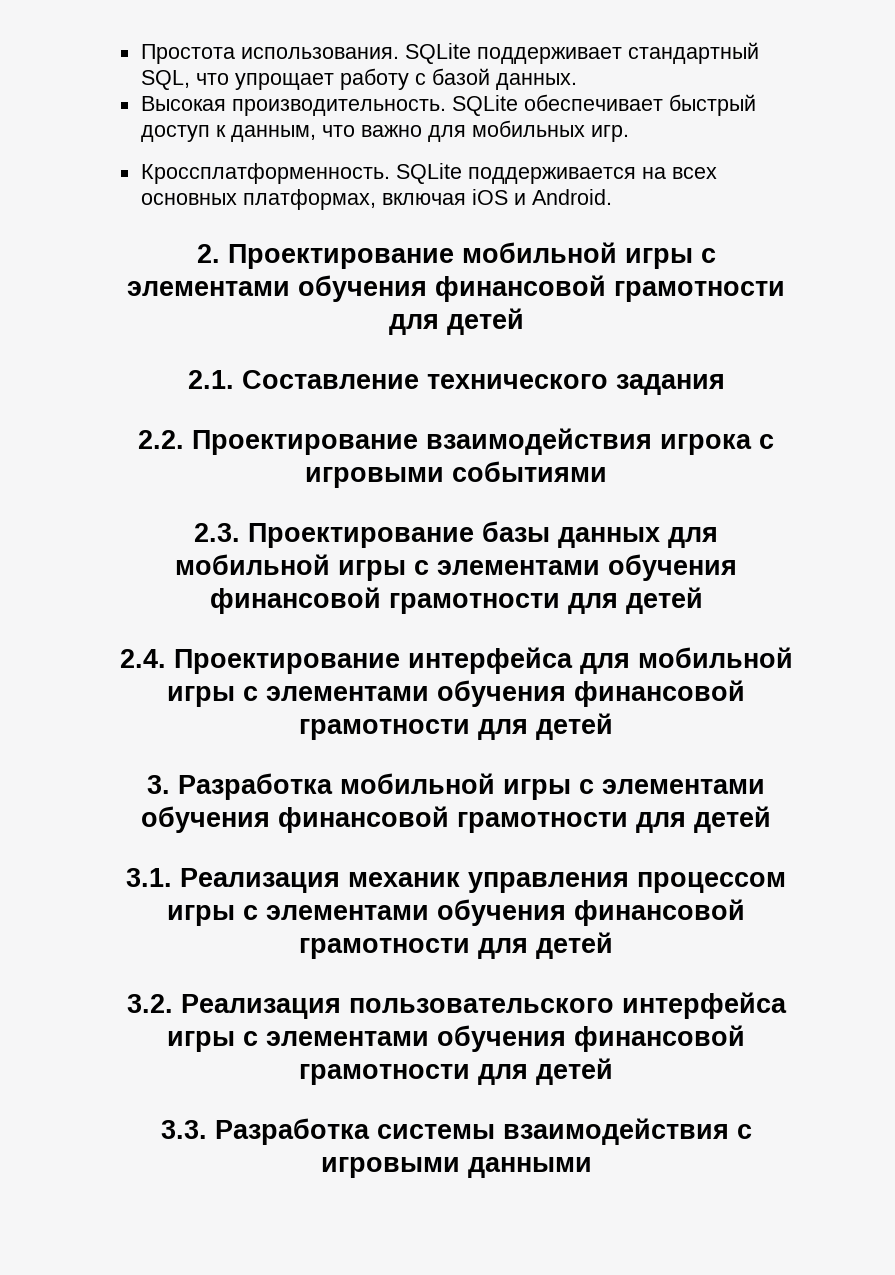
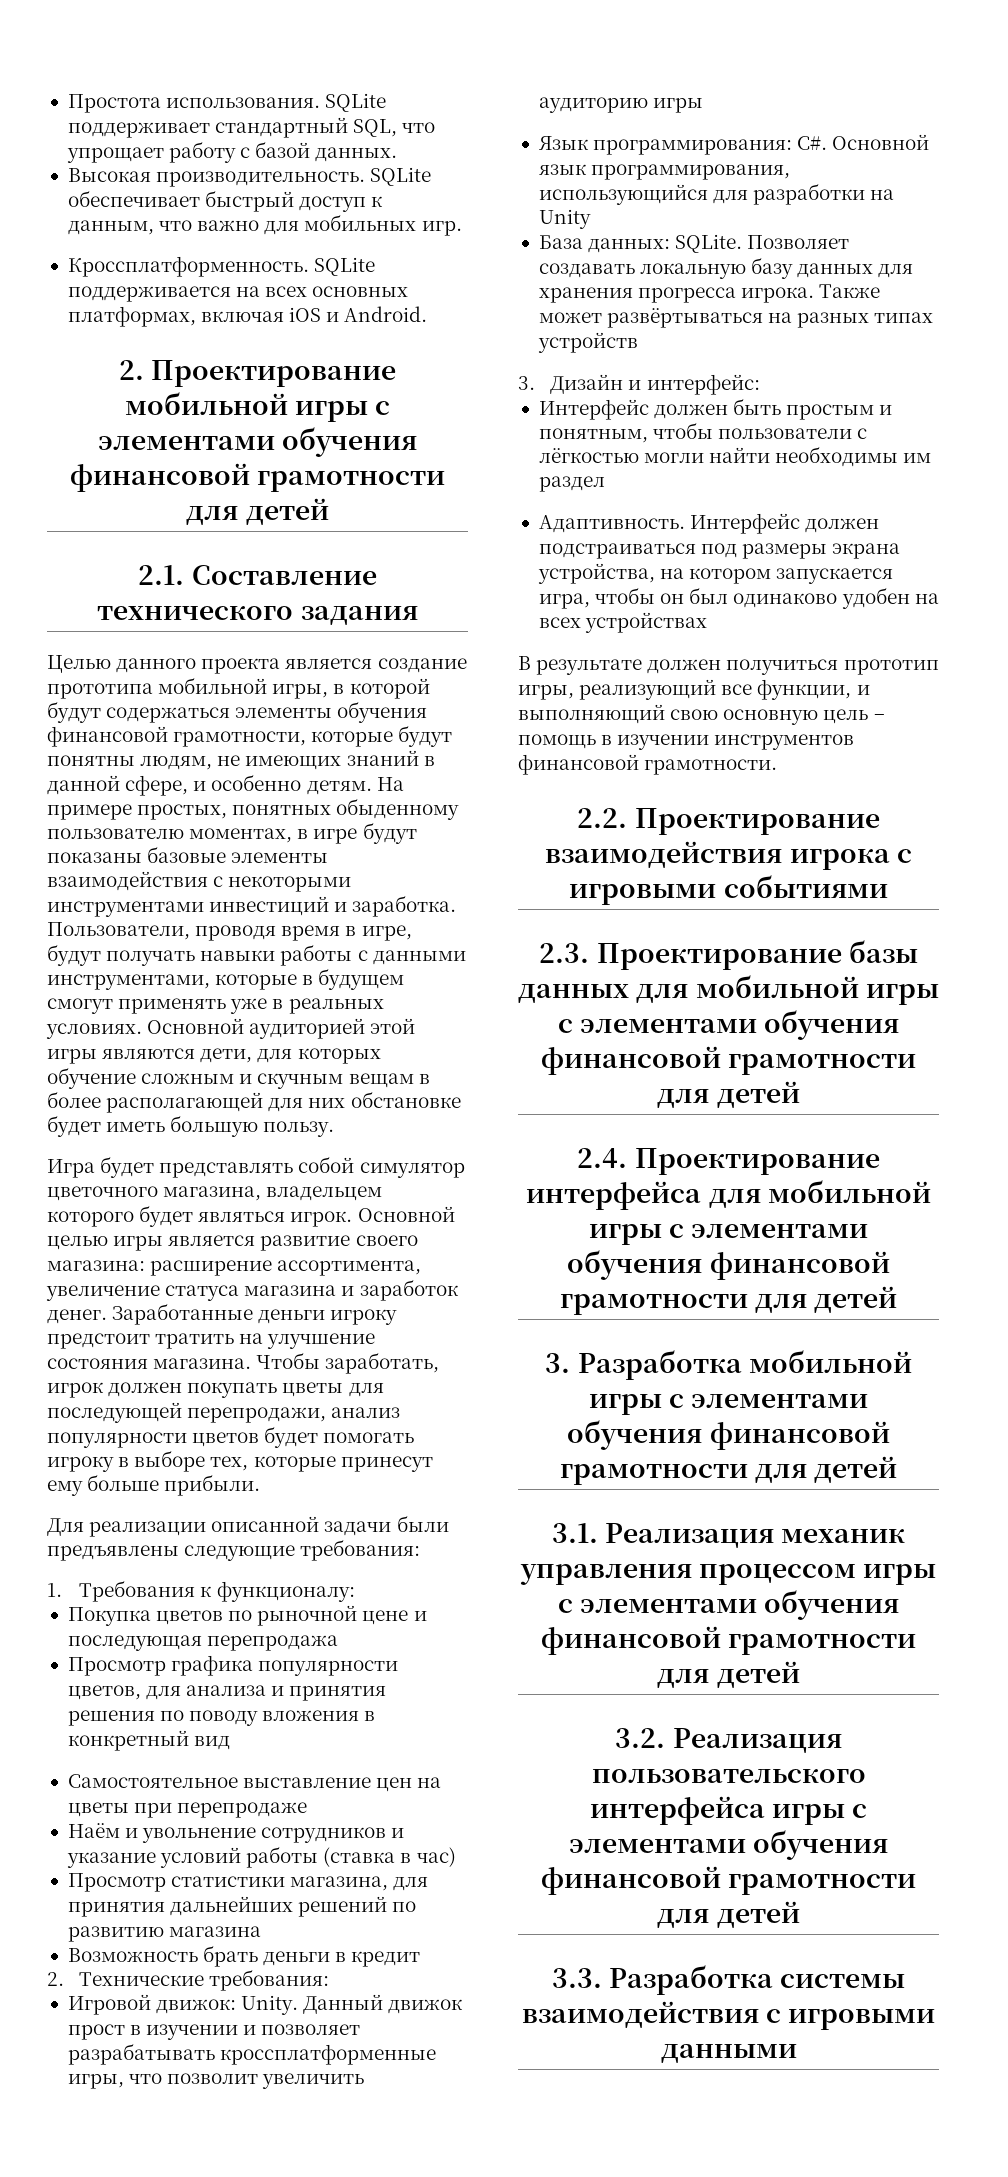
(725, 384) none -> [47,655,467,674] [47,677,430,699] [47,701,428,723] [47,725,453,747] [47,750,435,770] [47,774,404,796] [47,798,460,820] [47,822,417,844] [47,846,329,863] [47,871,352,892] [47,895,457,917] [47,922,412,941] [47,944,466,966] [47,968,405,990] [47,998,384,1014] [46,1018,416,1039] [47,1048,381,1064] [47,1067,430,1089] [47,1091,461,1113] [47,1115,335,1137] [47,1156,465,1178] [47,1186,383,1201] [47,1205,455,1227] [47,1235,418,1251] [47,1260,422,1276] [46,1279,459,1301] [47,1303,398,1325] [47,1333,376,1349] [47,1352,440,1374] [47,1382,384,1398] [47,1402,401,1423] [47,1426,415,1448] [47,1450,433,1472] [47,1474,261,1496] [47,1515,449,1537] [47,1539,421,1561] [47,1580,355,1602] [67,1605,427,1626] [67,1635,339,1651] [67,1655,399,1676] [67,1685,387,1701] [67,1710,376,1726] [67,1730,231,1751] [67,1774,442,1792] [67,1802,308,1818] [67,1823,405,1843] [66,1846,456,1868] [67,1873,429,1892] [67,1896,417,1917] [67,1926,262,1942] [67,1945,421,1967] [47,1969,330,1991] [67,1994,464,2015] [67,2024,361,2040] [67,2043,437,2065] [67,2073,365,2089] [538,97,704,113] [538,134,930,155] [538,164,791,180] [538,183,895,205] [538,209,591,229] [538,234,850,253] [538,257,914,279] [538,284,881,303] [538,308,934,328] [537,332,638,353] [518,374,760,395] [538,398,893,420] [538,422,868,443] [538,446,932,467] [538,476,605,492] [538,513,880,534] [538,543,901,559] [537,563,894,584] [538,587,939,609] [538,612,708,633] [518,656,939,675] [518,679,870,700] [518,704,885,725] [518,734,855,750] [518,754,778,775] // Целью данного проекта является создание прототипа мобильной игры, в которой будут содержаться элементы обучения финансовой грамотности, которые будут понятны людям, не имеющих знаний в данной сфере, и особенно детям. На примере простых, понятных обыденному пользователю моментах, в игре будут показаны базовые элементы взаимодействия с некоторыми инструментами инвестиций и заработка. Пользователи, проводя время в игре, будут получать навыки работы с данными инструментами, которые в будущем смогут применять уже в реальных условиях. Основной аудиторией этой игры являются дети, для которых обучение сложным и скучным вещам в более располагающей для них обстановке будет иметь большую пользу. // Игра будет представлять собой симулятор цветочного магазина, владельцем которого будет являться игрок. Основной целью игры является развитие своего магазина: расширение ассортимента, увеличение статуса магазина и заработок денег. Заработанные деньги игроку предстоит тратить на улучшение состояния магазина. Чтобы заработать, игрок должен покупать цветы для последующей перепродажи, анализ популярности цветов будет помогать игроку в выборе тех, которые принесут ему больше прибыли. // Для реализации описанной задачи были предъявлены следующие требования: // 1. Требования к функционалу: // Покупка цветов по рыночной цене и последующая перепродажа // Просмотр графика популярности цветов, для анализа и принятия решения по поводу вложения в конкретный вид // Самостоятельное выставление цен на цветы при перепродаже // Наём и увольнение сотрудников и указание условий работы (ставка в час) // Просмотр статистики магазина, для принятия дальнейших решений по развитию магазина // Возможность брать деньги в кредит // 2. Технические требования: // Игровой движок: Unity. Данный движок прост в изучении и позволяет разрабатывать кроссплатформенные игры, что позволит увеличить аудиторию игры // Язык программирования: C#. Основной язык программирования, использующийся для разработки на Unity // База данных: SQLite. Позволяет создавать локальную базу данных для хранения прогресса игрока. Также может развёртываться на разных типах устройств // 3. Дизайн и интерфейс: // Интерфейс должен быть простым и понятным, чтобы пользователи с лёгкостью могли найти необходимы им раздел // Адаптивность. Интерфейс должен подстраиваться под размеры экрана устройства, на котором запускается игра, чтобы он был одинаково удобен на всех устройствах // В результате должен получиться прототип игры, реализующий все функции, и выполняющий свою основную цель – помощь в изучении инструментов финансовой грамотности.

